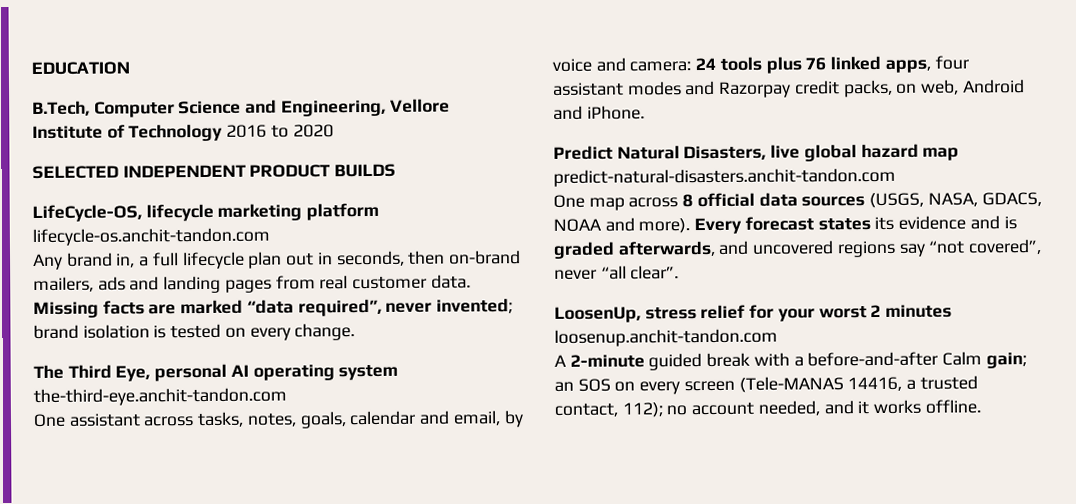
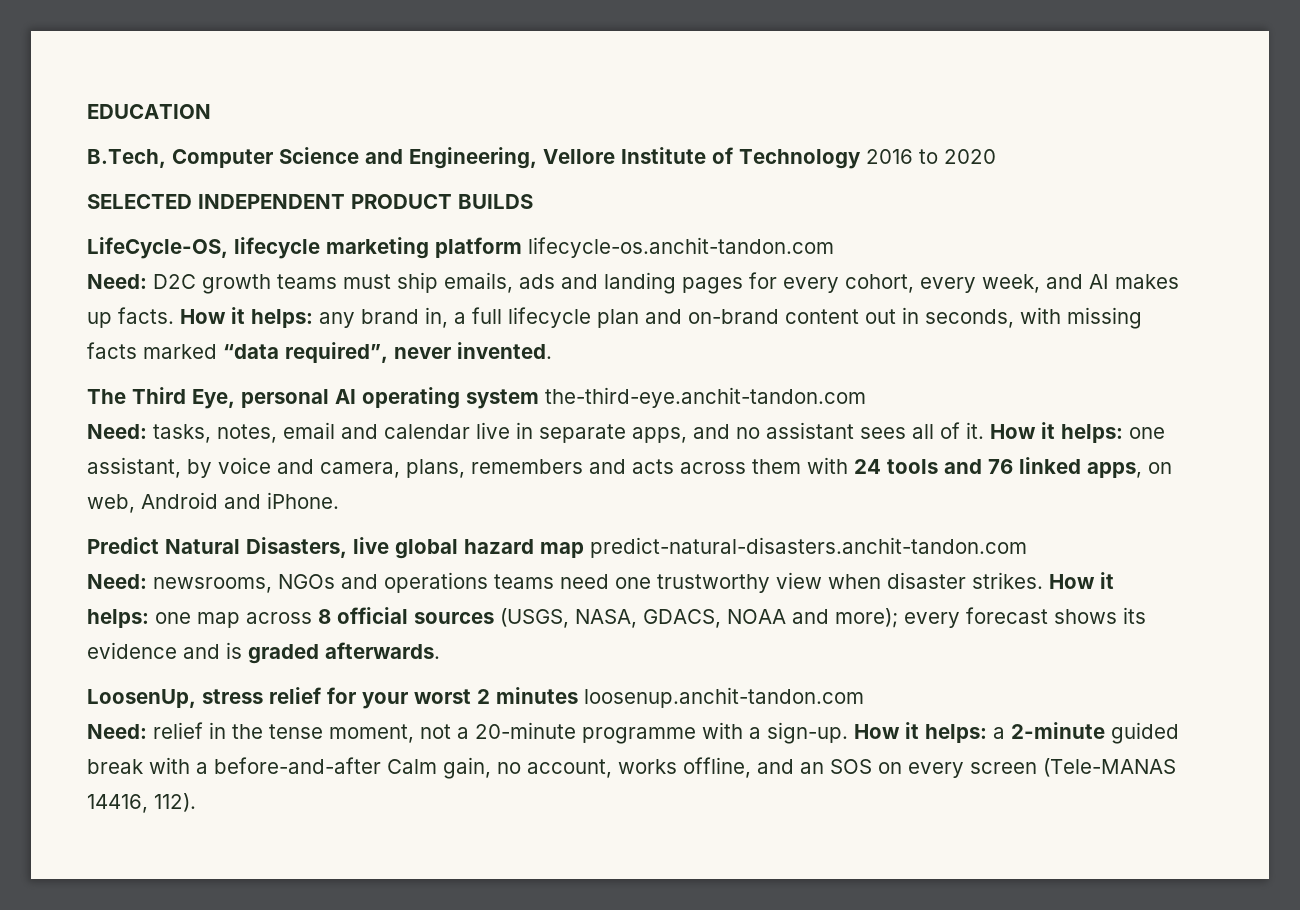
[33,253,63,270] Any -> [87,272,1179,294] [87,307,355,328] Need: D2C growth teams must ship emails, ads and landing pages for every cohort, every week, and AI makes up facts. How it helps: any
[285,250,521,267] [33,274,471,294] [33,298,514,318] [33,323,356,341] out in seconds, then on-brand mailers, ads and landing pages from real customer data. Missing facts are marked “data required”, never invented; brand isolation is tested on every change. -> [645,307,1142,329] [87,342,552,363] and on-brand content out in seconds, with missing facts marked “data required”, never invented.
[33,410,524,429] [552,57,692,72] One assistant across tasks, notes, goals, calendar and email, by voice and camera: -> [87,422,1165,443] [87,457,848,478] Need: tasks, notes, email and calendar live in separate apps, and no assistant sees all of it. How it helps: one assistant, by voice and camera, plans, remembers and acts across them with
[765,56,802,74] plus -> [944,459,982,474] and
[934,55,969,70] [552,79,893,98] four assistant modes and Razorpay credit packs, -> (1142, 470) none
[553,194,585,208] One -> [87,572,1114,593] [87,609,191,628] Need: newsrooms, NGOs and operations teams need one trustworthy view when disaster strikes. How it helps: one
[758,192,798,207] data -> (408, 615) none
[638,216,871,235] more). Every forecast states -> [835,607,1117,628] more); every forecast shows
[617,239,1043,258] [554,265,680,280] afterwards, and uncovered regions say “not covered”, never “all clear”. -> [325,642,440,659] afterwards.
[554,354,567,367] A -> [87,722,1005,744] Need: relief in the tense moment, not a 20-minute programme with a sign-up. How it helps: a
[985,352,1027,369] gain; -> [443,757,794,779] gain, no account, works offline, and
[906,375,978,390] [554,399,981,418] a trusted contact, 112); no account needed, and it works offline. -> [154,793,196,812] 112).

